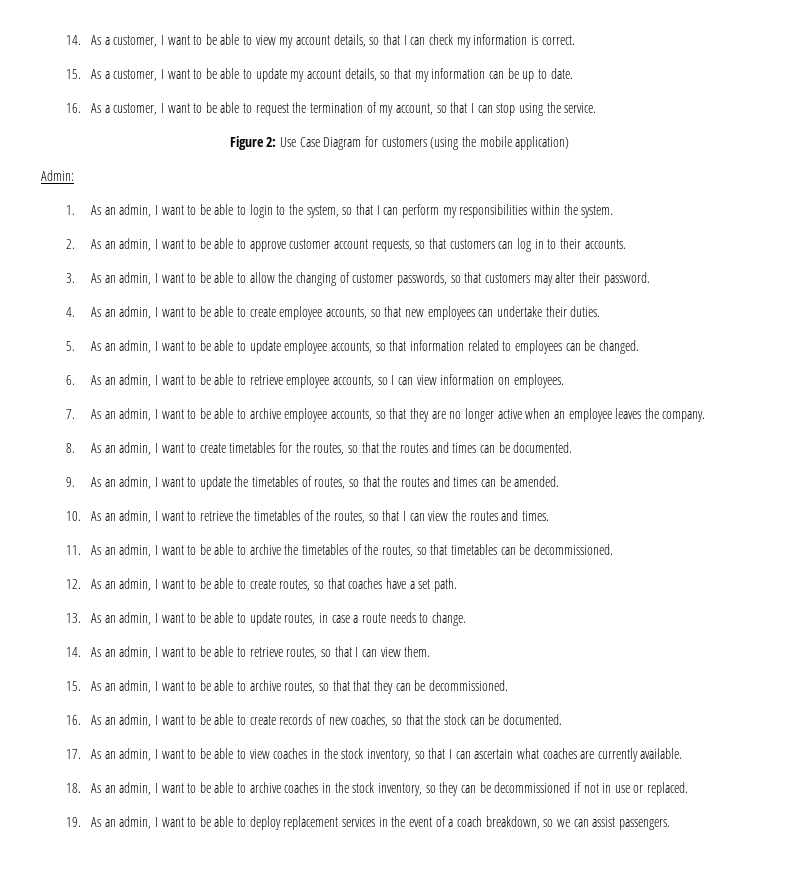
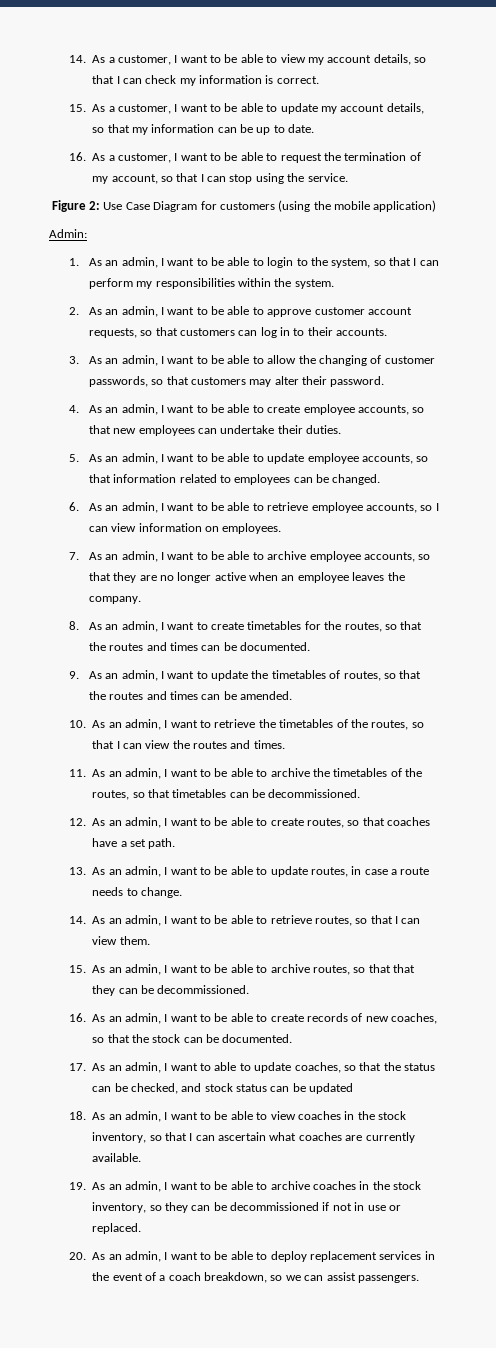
(197, 754) none -> [214,1062,436,1073] [92,1083,354,1094] [68,1111,212,1122] able to update coaches, so that the status can be checked, and stock status can be updated // 18. As an admin, I want to
[65,783,81,793] 18. -> [68,1182,86,1190] 19.
[65,817,81,827] 19. -> [68,1252,86,1260] 20.

